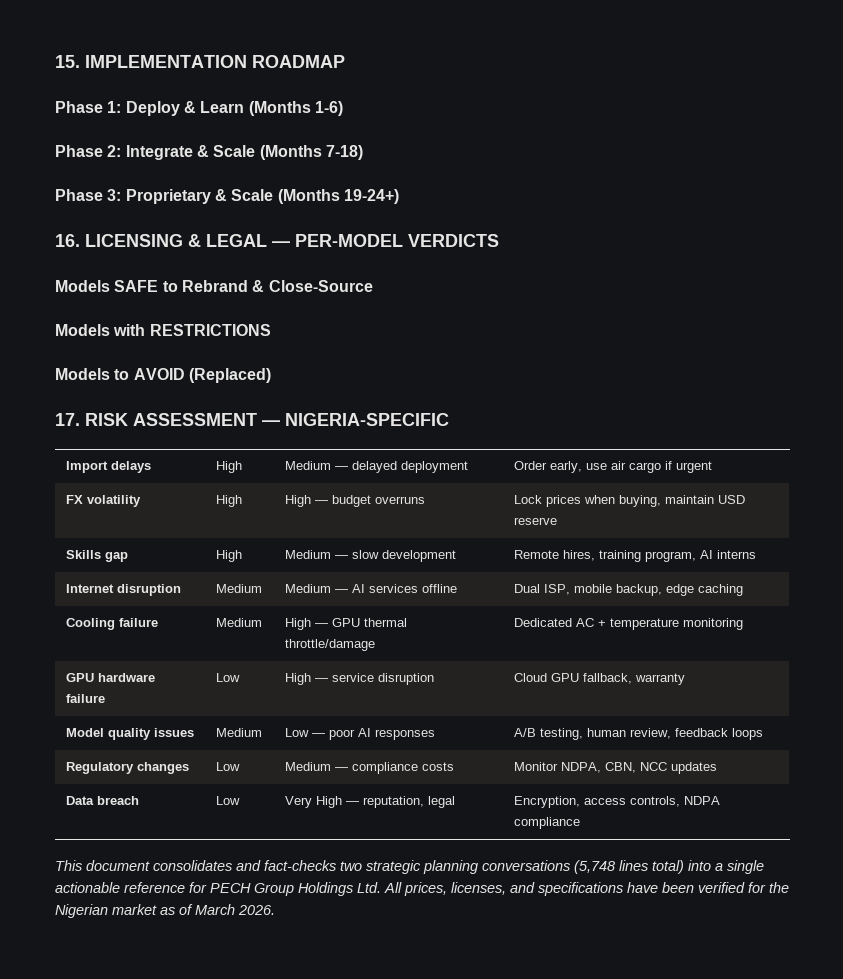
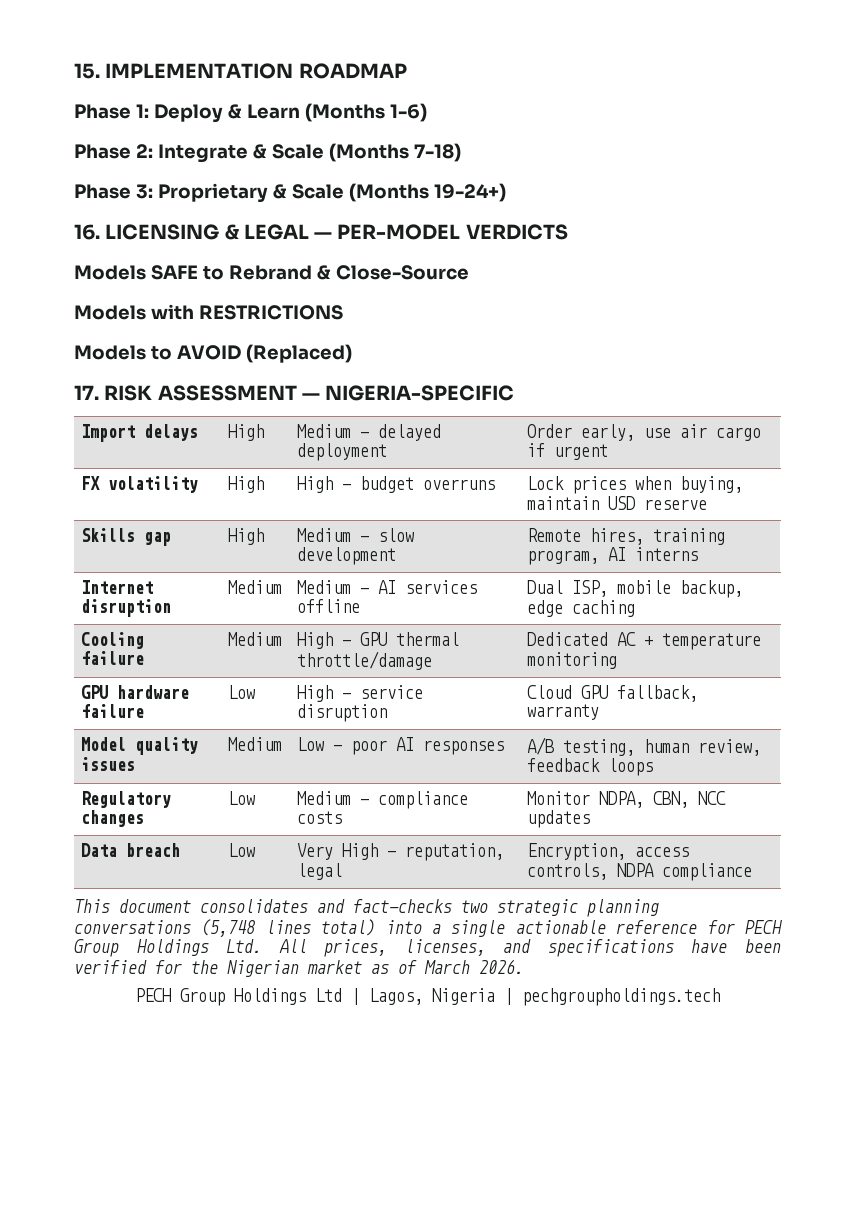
(275, 910) none -> [135,988,720,1006] // PECH Group Holdings Ltd | Lagos, Nigeria | pechgroupholdings.tech

